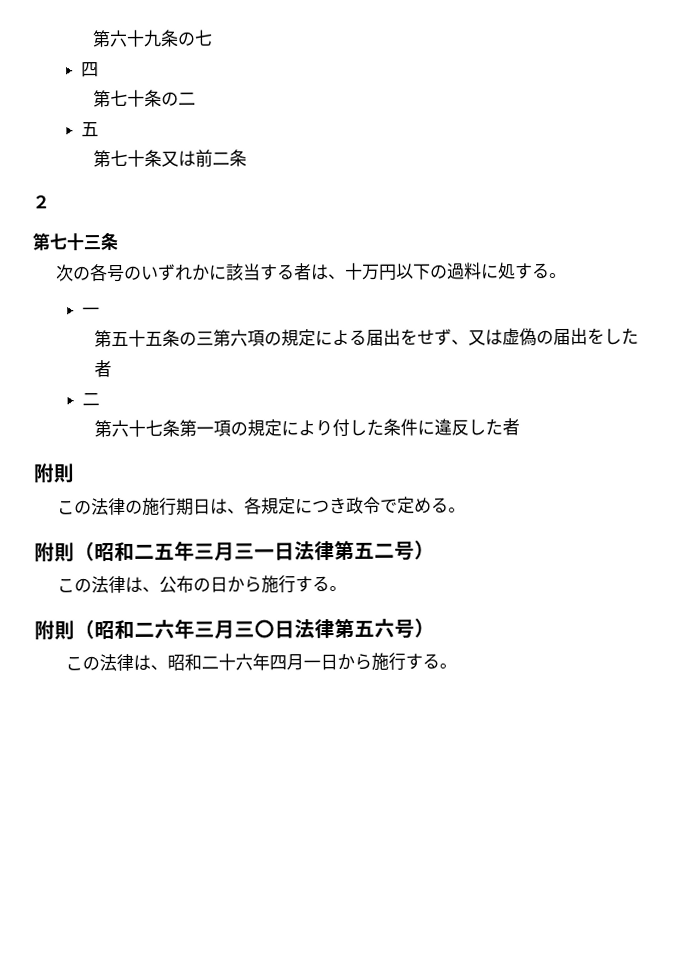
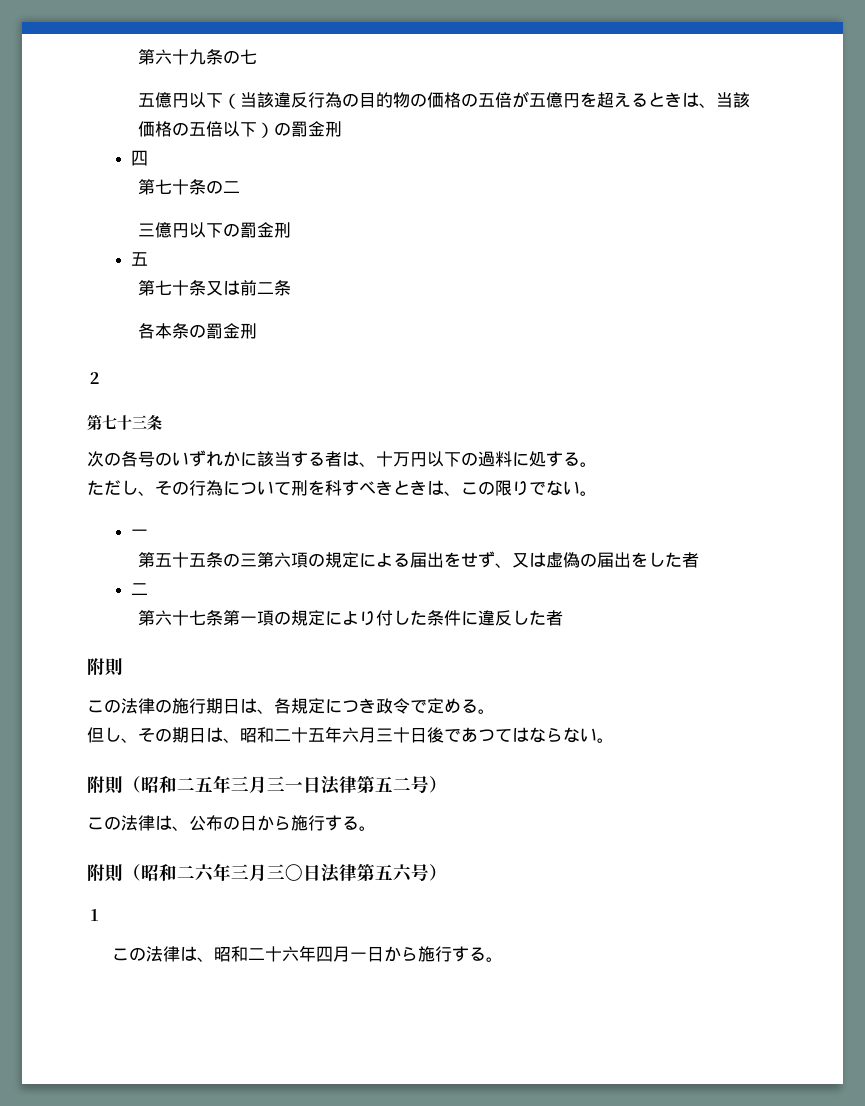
(214, 37) none -> [137,91,750,109] [137,121,342,138] // 五億円以下（当該違反行為の目的物の価格の五倍が五億円を超えるときは、当該価格の五倍以下）の罰金刑
(197, 98) none -> [137,222,291,238] // 三億円以下の罰金刑
(248, 158) none -> [137,323,257,339] // 各本条の罰金刑
(568, 275) none -> [87,480,597,496] // ただし、その行為について刑を科すべきときは、この限りでない。
(467, 510) none -> [87,726,614,743] // 但し、その期日は、昭和二十五年六月三十日後であつてはならない。
(435, 628) none -> [87,909,102,921] // １

